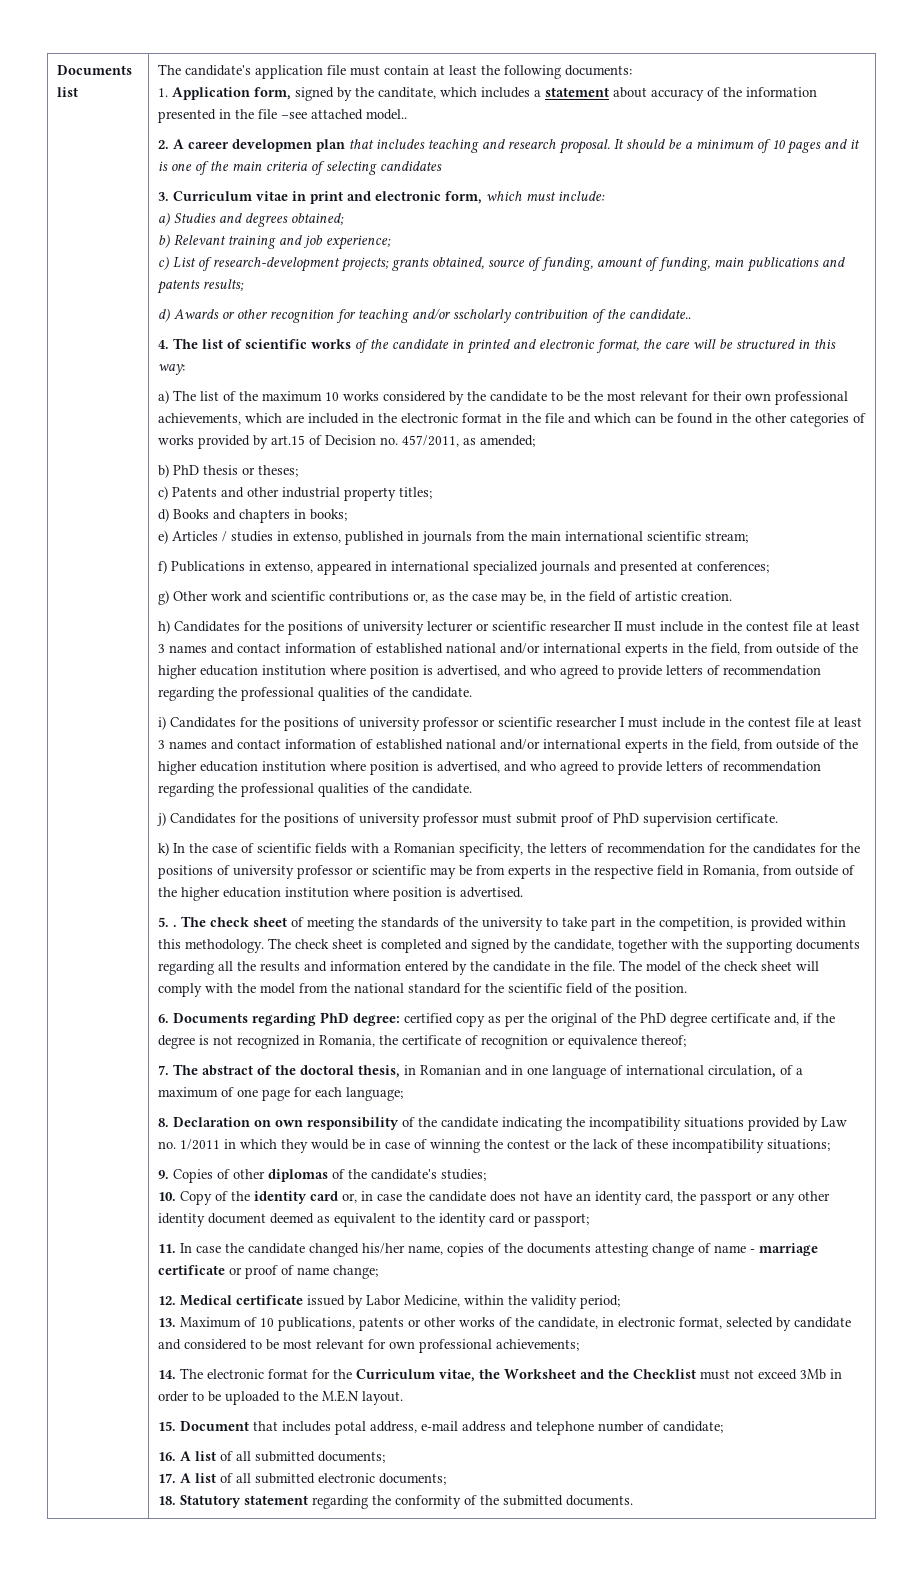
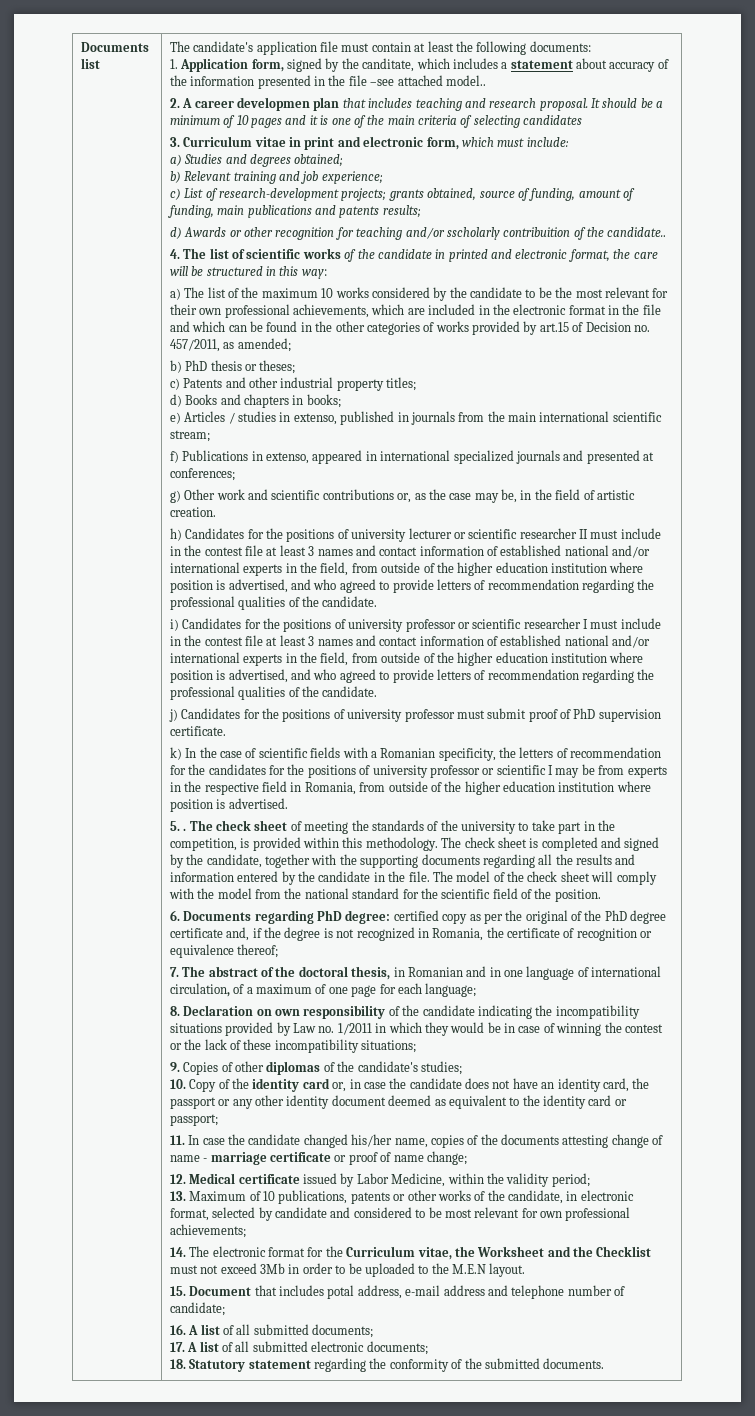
(427, 870) none -> [548,765,554,775] I

